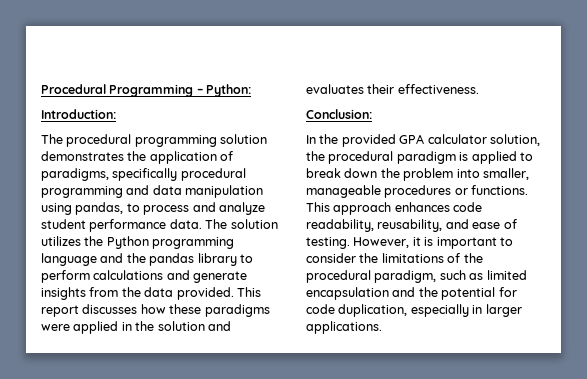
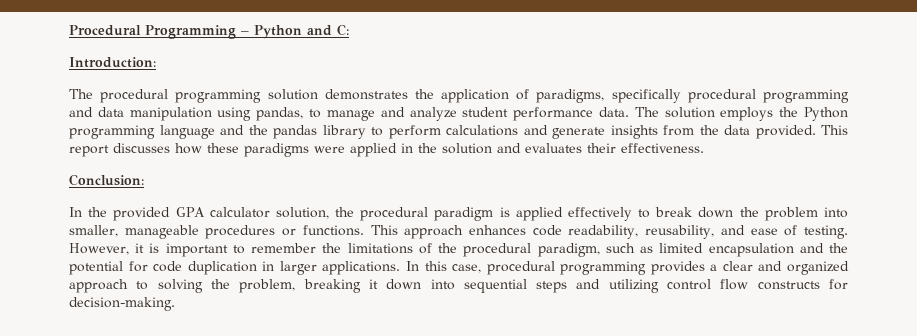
[206,84,252,97] Python: -> [254,24,349,39] Python and C:
[143,205,190,215] process -> [326,110,375,121] manage
[41,236,81,246] utilizes -> [720,107,774,121] employs
(517, 157) none -> [567,207,632,221] effectively
[306,253,356,263] consider -> [251,243,317,253] remember
[338,304,469,317] duplication, especially -> [187,261,257,275] duplication
(382, 327) none -> [405,261,849,275] [69,279,848,293] [69,297,175,311] In this case, procedural programming provides a clear and organized approach to solving the problem, breaking it down into sequential steps and utilizing control flow constructs for decision-making.

